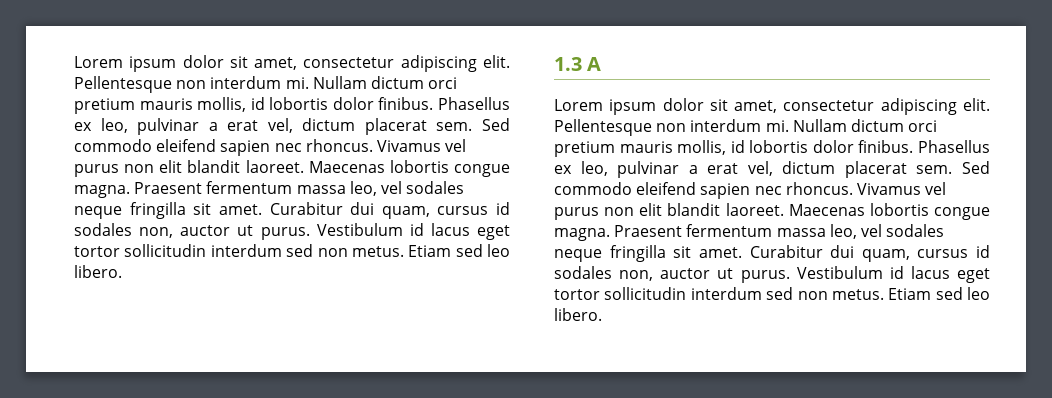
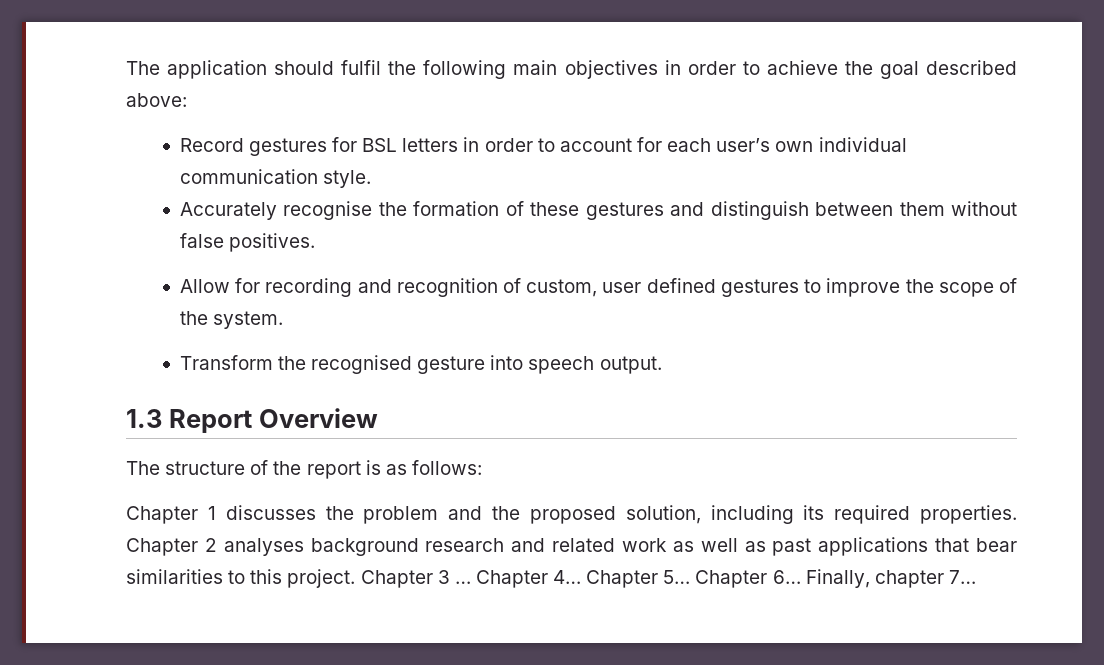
[74,55,510,72] [74,76,458,93] [74,97,510,114] [74,118,510,135] [74,139,467,156] [74,160,510,177] [74,181,465,198] [74,202,510,219] [74,223,510,240] [74,244,510,257] [74,265,122,278] [554,57,602,71] [554,98,990,115] [554,119,938,136] [554,140,990,157] [554,161,990,178] [554,182,947,199] [554,203,990,220] [554,224,945,241] [554,245,990,262] [554,266,990,283] [554,287,990,300] [554,308,602,321] Lorem ipsum dolor sit amet, consectetur adipiscing elit. Pellentesque non interdum mi. Nullam dictum orci pretium mauris mollis, id lobortis dolor finibus. Phasellus ex leo, pulvinar a erat vel, dictum placerat sem. Sed commodo eleifend sapien nec rhoncus. Vivamus vel purus non elit blandit laoreet. Maecenas lobortis congue magna. Praesent fermentum massa leo, vel sodales neque fringilla sit amet. Curabitur dui quam, cursus id sodales non, auctor ut purus. Vestibulum id lacus eget tortor sollicitudin interdum sed non metus. Etiam sed leo libero. // 1.3 A // Lorem ipsum dolor sit amet, consectetur adipiscing elit. Pellentesque non interdum mi. Nullam dictum orci pretium mauris mollis, id lobortis dolor finibus. Phasellus ex leo, pulvinar a erat vel, dictum placerat sem. Sed commodo eleifend sapien nec rhoncus. Vivamus vel purus non elit blandit laoreet. Maecenas lobortis congue magna. Praesent fermentum massa leo, vel sodales neque fringilla sit amet. Curabitur dui quam, cursus id sodales non, auctor ut purus. Vestibulum id lacus eget tortor sollicitudin interdum sed non metus. Etiam sed leo libero. -> [126,60,1017,79] [126,93,187,107] [179,137,907,156] [179,169,371,188] [179,201,1017,220] [179,233,315,252] [179,278,1017,297] [179,311,283,329] [179,355,662,374] [126,408,378,433] [126,460,482,479] [126,505,1018,524] [126,537,1018,556] [126,569,976,588] The application should fulfil the following main objectives in order to achieve the goal described above: // Record gestures for BSL letters in order to account for each user’s own individual communication style. // Accurately recognise the formation of these gestures and distinguish between them without false positives. // Allow for recording and recognition of custom, user defined gestures to improve the scope of the system. // Transform the recognised gesture into speech output. // 1.3 Report Overview // The structure of the report is as follows: // Chapter 1 discusses the problem and the proposed solution, including its required properties. Chapter 2 analyses background research and related work as well as past applications that bear similarities to this project. Chapter 3 … Chapter 4… Chapter 5… Chapter 6… Finally, chapter 7…

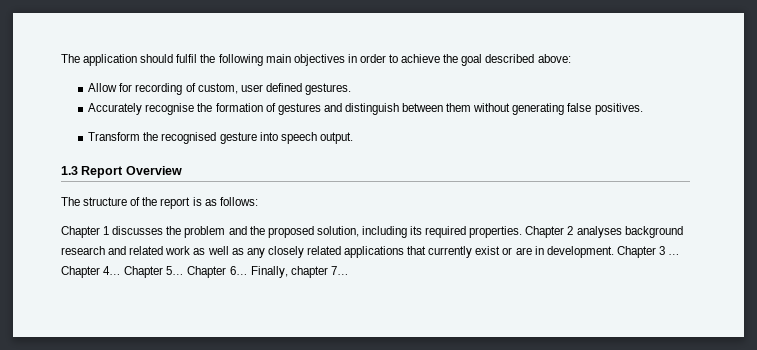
[179,137,907,156] [179,169,371,188] Record gestures for BSL letters in order to account for each user’s own individual communication style. -> [88,83,351,95] Allow for recording of custom, user defined gestures.
[530,202,580,216] these -> (276, 107) none
(1017, 208) none -> [512,103,565,115] generating
[179,278,1017,297] [179,311,283,329] // Allow for recording and recognition of custom, user defined gestures to improve the scope of the system. -> (643, 109) none
[772,537,1018,556] [126,569,356,588] past applications that bear similarities to this project. -> [246,246,614,258] any closely related applications that currently exist or are in development.

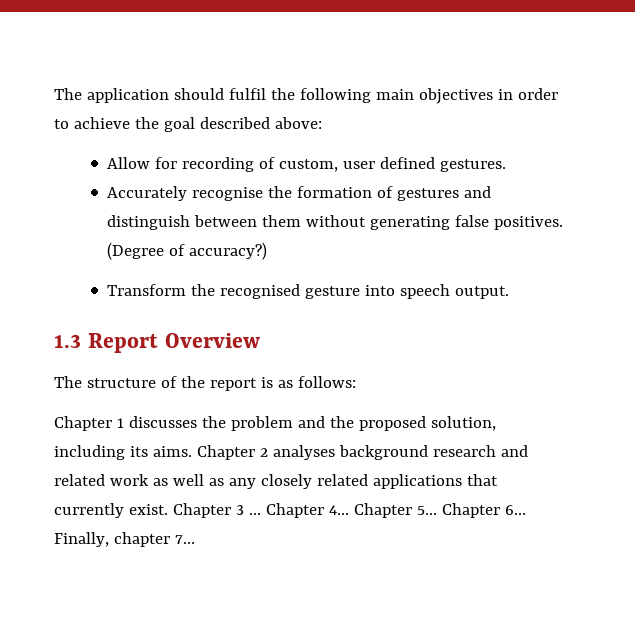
(643, 109) none -> [107,242,268,260] (Degree of accuracy?)
[425,226,523,238] required properties. -> [152,446,192,457] aims.
[475,246,614,258] exist or are in development. -> [128,504,168,515] exist.

